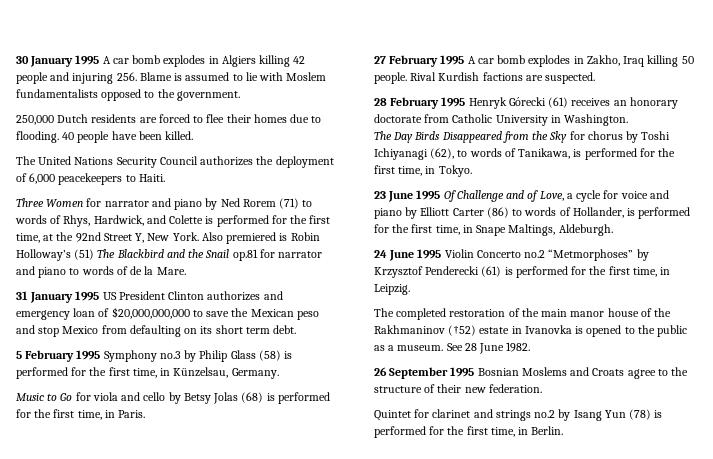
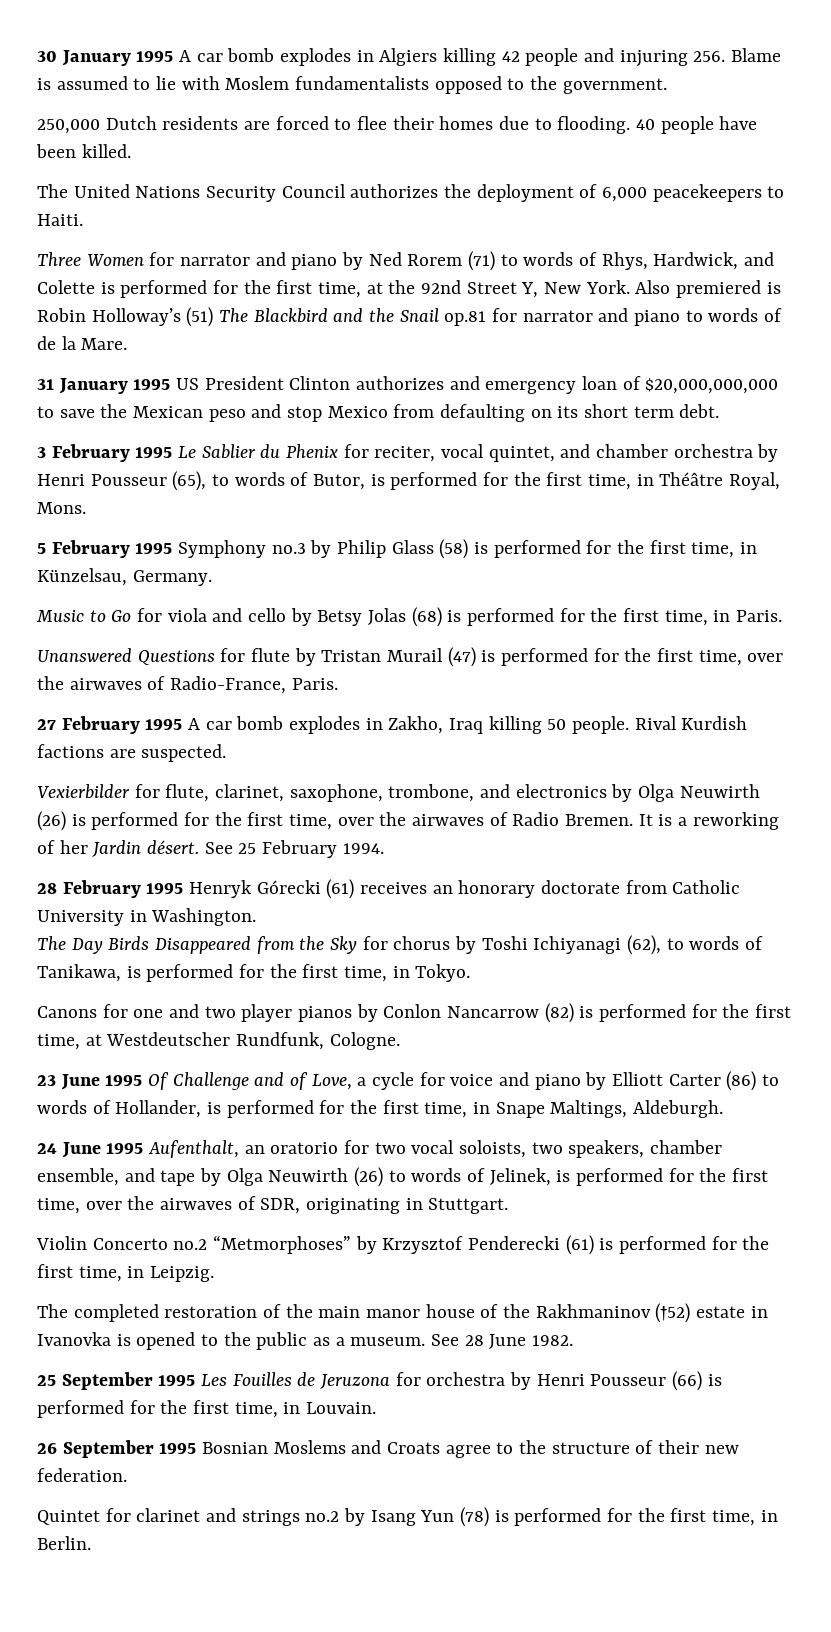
(297, 329) none -> [37,444,779,462] [37,471,781,491] [37,502,86,514] // 3 February 1995 Le Sablier du Phenix for reciter, vocal quintet, and chamber orchestra by Henri Pousseur (65), to words of Butor, is performed for the first time, in Théâtre Royal, Mons.
(146, 414) none -> [37,647,784,667] [37,676,338,694] // Unanswered Questions for flute by Tristan Murail (47) is performed for the first time, over the airwaves of Radio-France, Paris.
(596, 78) none -> [37,784,760,802] [37,811,779,831] [37,840,384,858] // Vexierbilder for flute, clarinet, saxophone, trombone, and electronics by Olga Neuwirth (26) is performed for the first time, over the airwaves of Radio Bremen. It is a reworking of her Jardin désert. See 25 February 1994.
(472, 171) none -> [37,1003,792,1023] [37,1032,400,1050] // Canons for one and two player pianos by Conlon Nancarrow (82) is performed for the first time, at Westdeutscher Rundfunk, Cologne.
(442, 254) none -> [148,1140,723,1158] [37,1167,769,1187] [37,1196,509,1214] Aufenthalt, an oratorio for two vocal soloists, two speakers, chamber ensemble, and tape by Olga Neuwirth (26) to words of Jelinek, is performed for the first time, over the airwaves of SDR, originating in Stuttgart. //
(531, 347) none -> [37,1371,722,1391] [37,1400,377,1418] // 25 September 1995 Les Fouilles de Jeruzona for orchestra by Henri Pousseur (66) is performed for the first time, in Louvain.

